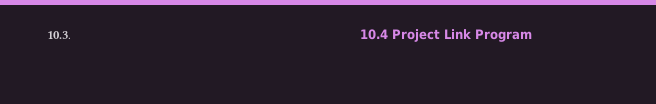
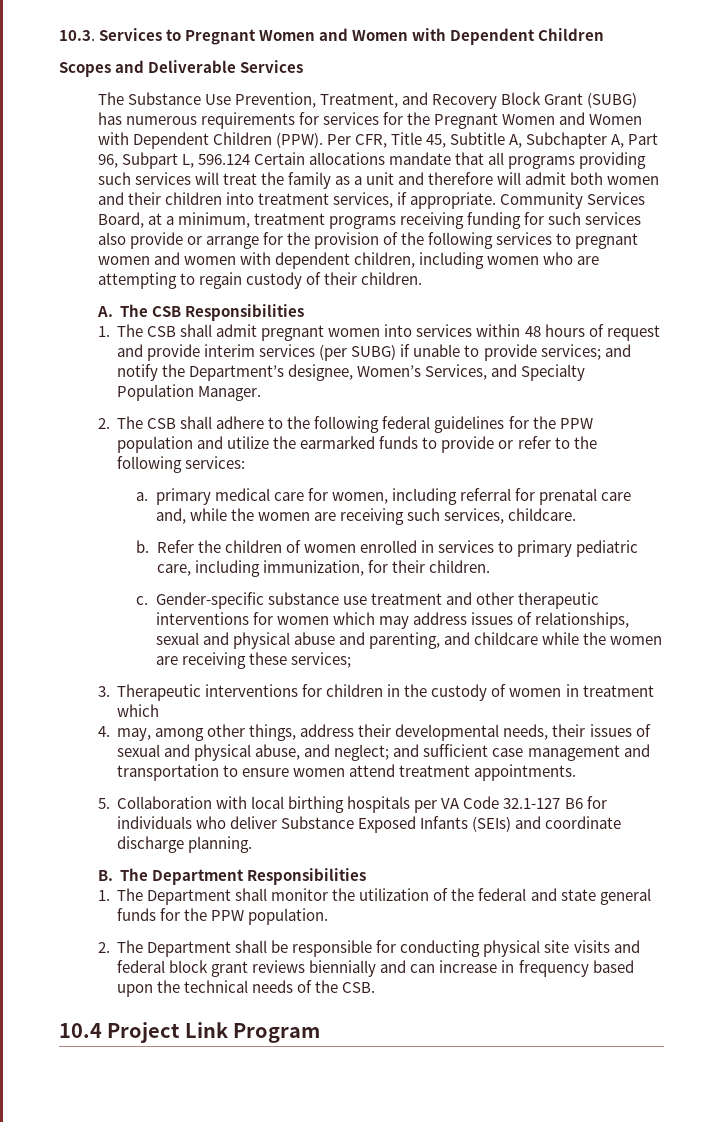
(71, 35) none -> [99,28,605,45] [59,60,304,77] [97,92,638,109] [97,112,643,129] [97,132,659,149] [97,152,647,169] [97,172,660,189] [97,192,646,209] [97,212,642,229] [97,232,639,249] [97,252,600,269] [97,272,422,289] [96,304,305,321] [97,324,660,341] [117,344,631,361] [117,364,586,381] [117,384,262,401] [97,416,593,433] [117,436,597,453] [117,456,246,473] [136,488,632,505] [155,508,577,525] [136,540,639,557] [156,560,490,577] [136,592,599,609] [155,612,630,629] [155,632,663,649] [155,652,351,669] [97,684,654,701] [117,704,160,717] [97,724,651,741] [117,744,650,761] [117,764,577,781] [97,796,607,813] [117,816,622,833] [117,836,253,853] [97,868,367,885] [97,888,651,905] [117,908,329,925] [97,940,640,957] [117,960,634,977] [117,980,376,997] Services to Pregnant Women and Women with Dependent Children // Scopes and Deliverable Services // The Substance Use Prevention, Treatment, and Recovery Block Grant (SUBG) has numerous requirements for services for the Pregnant Women and Women with Dependent Children (PPW). Per CFR, Title 45, Subtitle A, Subchapter A, Part 96, Subpart L, 596.124 Certain allocations mandate that all programs providing such services will treat the family as a unit and therefore will admit both women and their children into treatment services, if appropriate. Community Services Board, at a minimum, treatment programs receiving funding for such services also provide or arrange for the provision of the following services to pregnant women and women with dependent children, including women who are attempting to regain custody of their children. // A. The CSB Responsibilities // 1. The CSB shall admit pregnant women into services within 48 hours of request and provide interim services (per SUBG) if unable to provide services; and notify the Department’s designee, Women’s Services, and Specialty Population Manager. // 2. The CSB shall adhere to the following federal guidelines for the PPW population and utilize the earmarked funds to provide or refer to the following services: // a. primary medical care for women, including referral for prenatal care and, while the women are receiving such services, childcare. // b. Refer the children of women enrolled in services to primary pediatric care, including immunization, for their children. // c. Gender-specific substance use treatment and other therapeutic interventions for women which may address issues of relationships, sexual and physical abuse and parenting, and childcare while the women are receiving these services; // 3. Therapeutic interventions for children in the custody of women in treatment which // 4. may, among other things, address their developmental needs, their issues of sexual and physical abuse, and neglect; and sufficient case management and transportation to ensure women attend treatment appointments. // 5. Collaboration with local birthing hospitals per VA Code 32.1-127 B6 for individuals who deliver Substance Exposed Infants (SEIs) and coordinate discharge planning. // B. The Department Responsibilities // 1. The Department shall monitor the utilization of the federal and state general funds for the PPW population. // 2. The Department shall be responsible for conducting physical site visits and federal block grant reviews biennially and can increase in frequency based upon the technical needs of the CSB.

